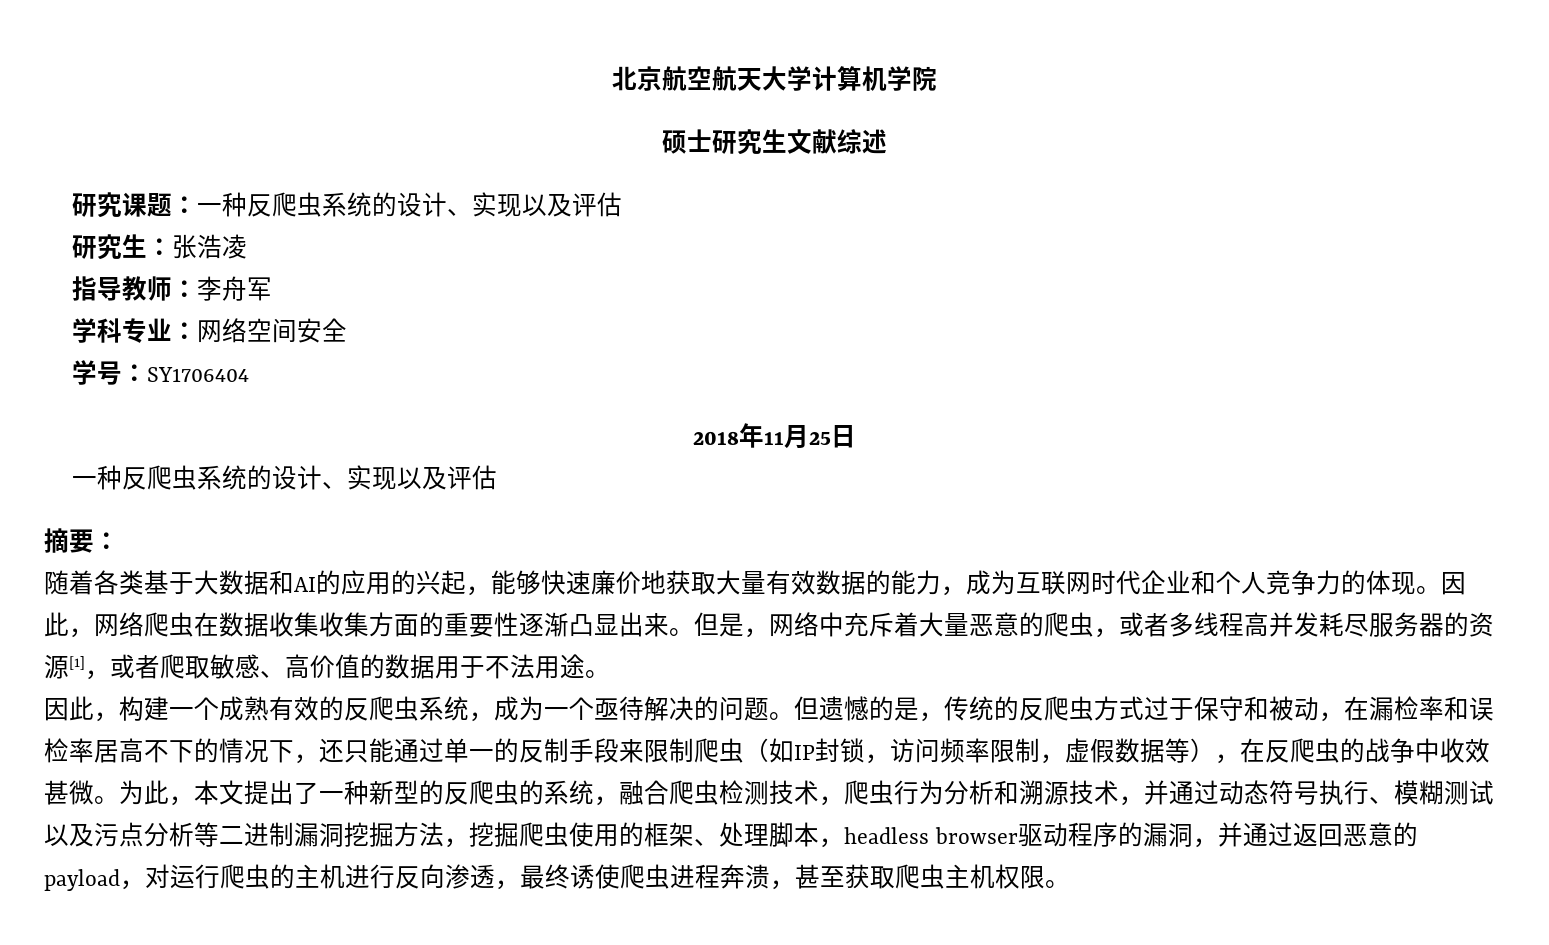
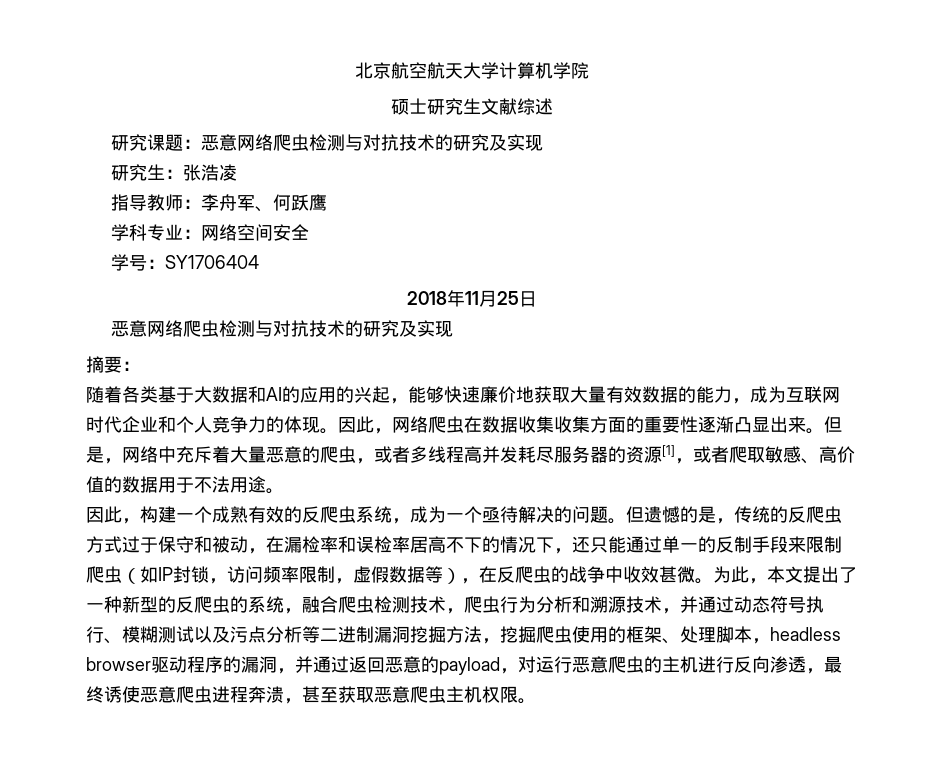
[197,192,623,217] 一种反爬虫系统的设计、实现以及评估 -> [201,134,544,151] 恶意网络爬虫检测与对抗技术的研究及实现
(273, 289) none -> [255,194,328,212] 、何跃鹰
[72,465,498,490] 一种反爬虫系统的设计、实现以及评估 -> [111,320,454,337] 恶意网络爬虫检测与对抗技术的研究及实现
(220, 876) none -> [572,656,608,673] 恶意
(620, 876) none -> [140,686,176,703] 恶意
(895, 877) none -> [374,686,410,703] 恶意

